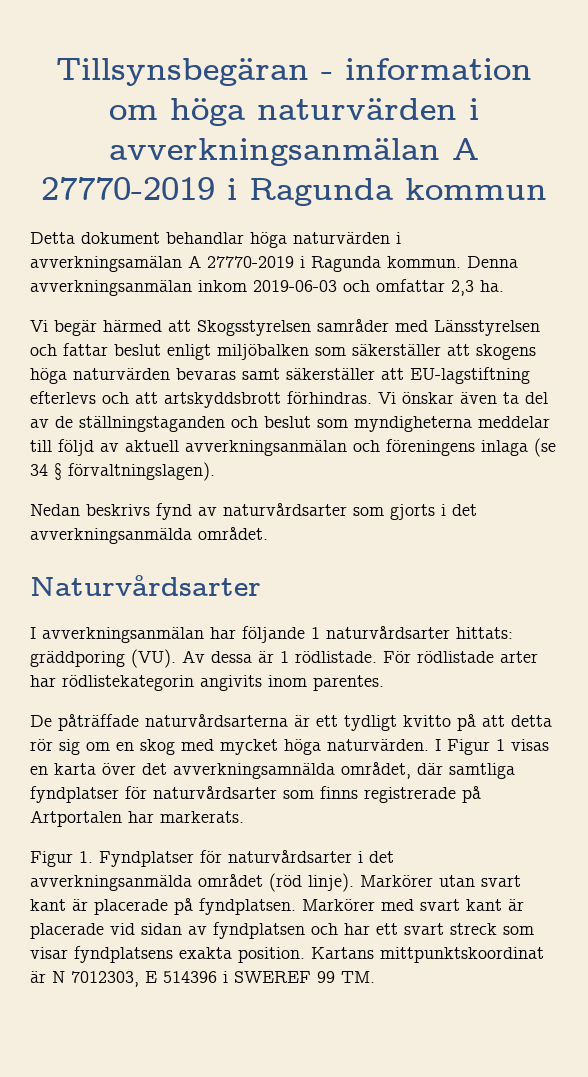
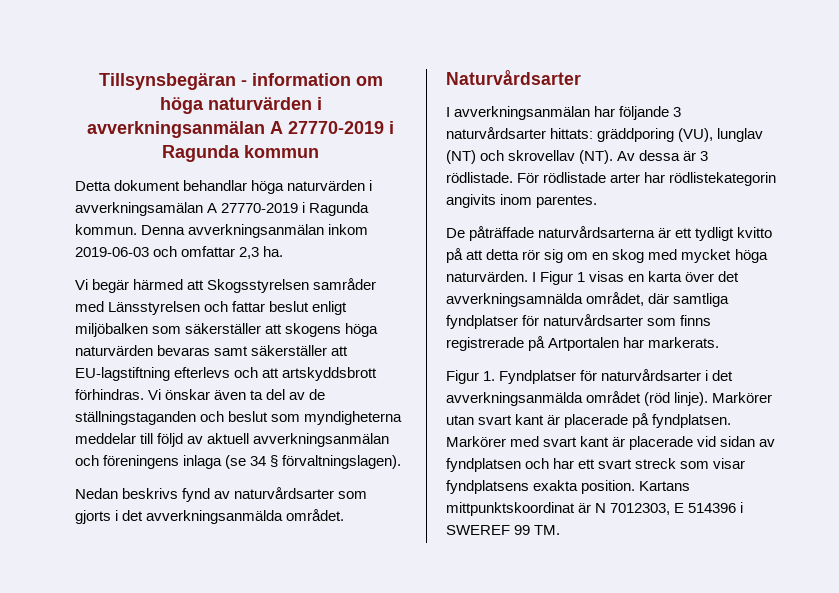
[311,627,320,639] 1 -> [673,107,682,117] 3
[131,649,176,668] (VU). -> [678,128,764,142] [446,150,614,164] (VU), lunglav (NT) och skrovellav (NT).
[280,651,289,663] 1 -> [700,151,709,161] 3

